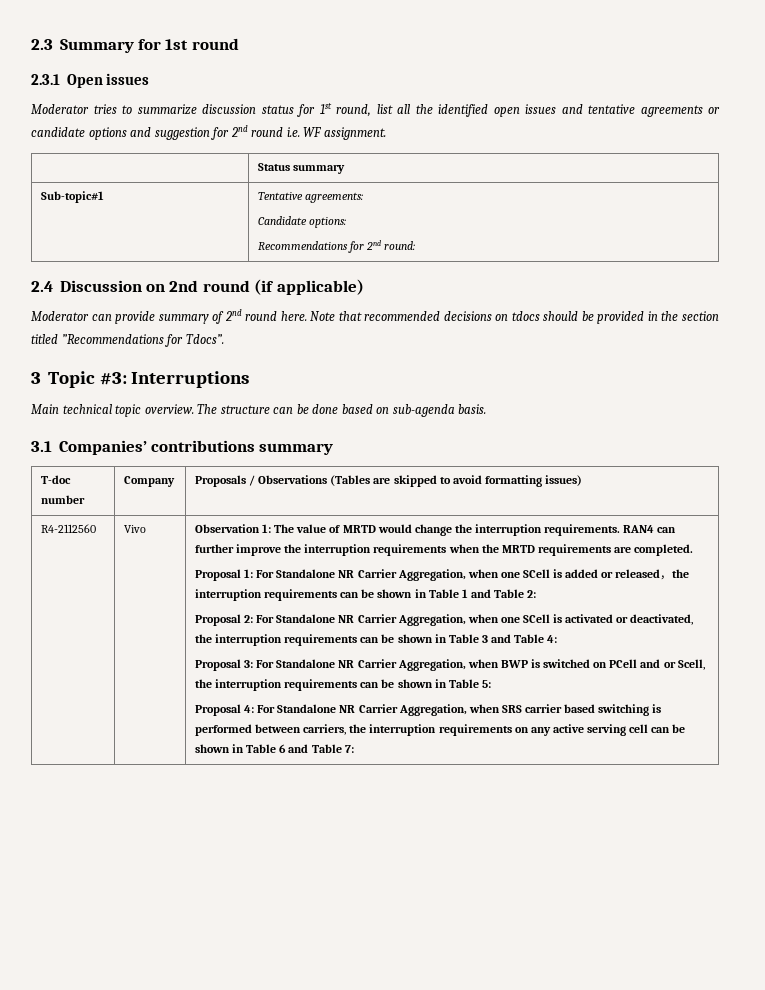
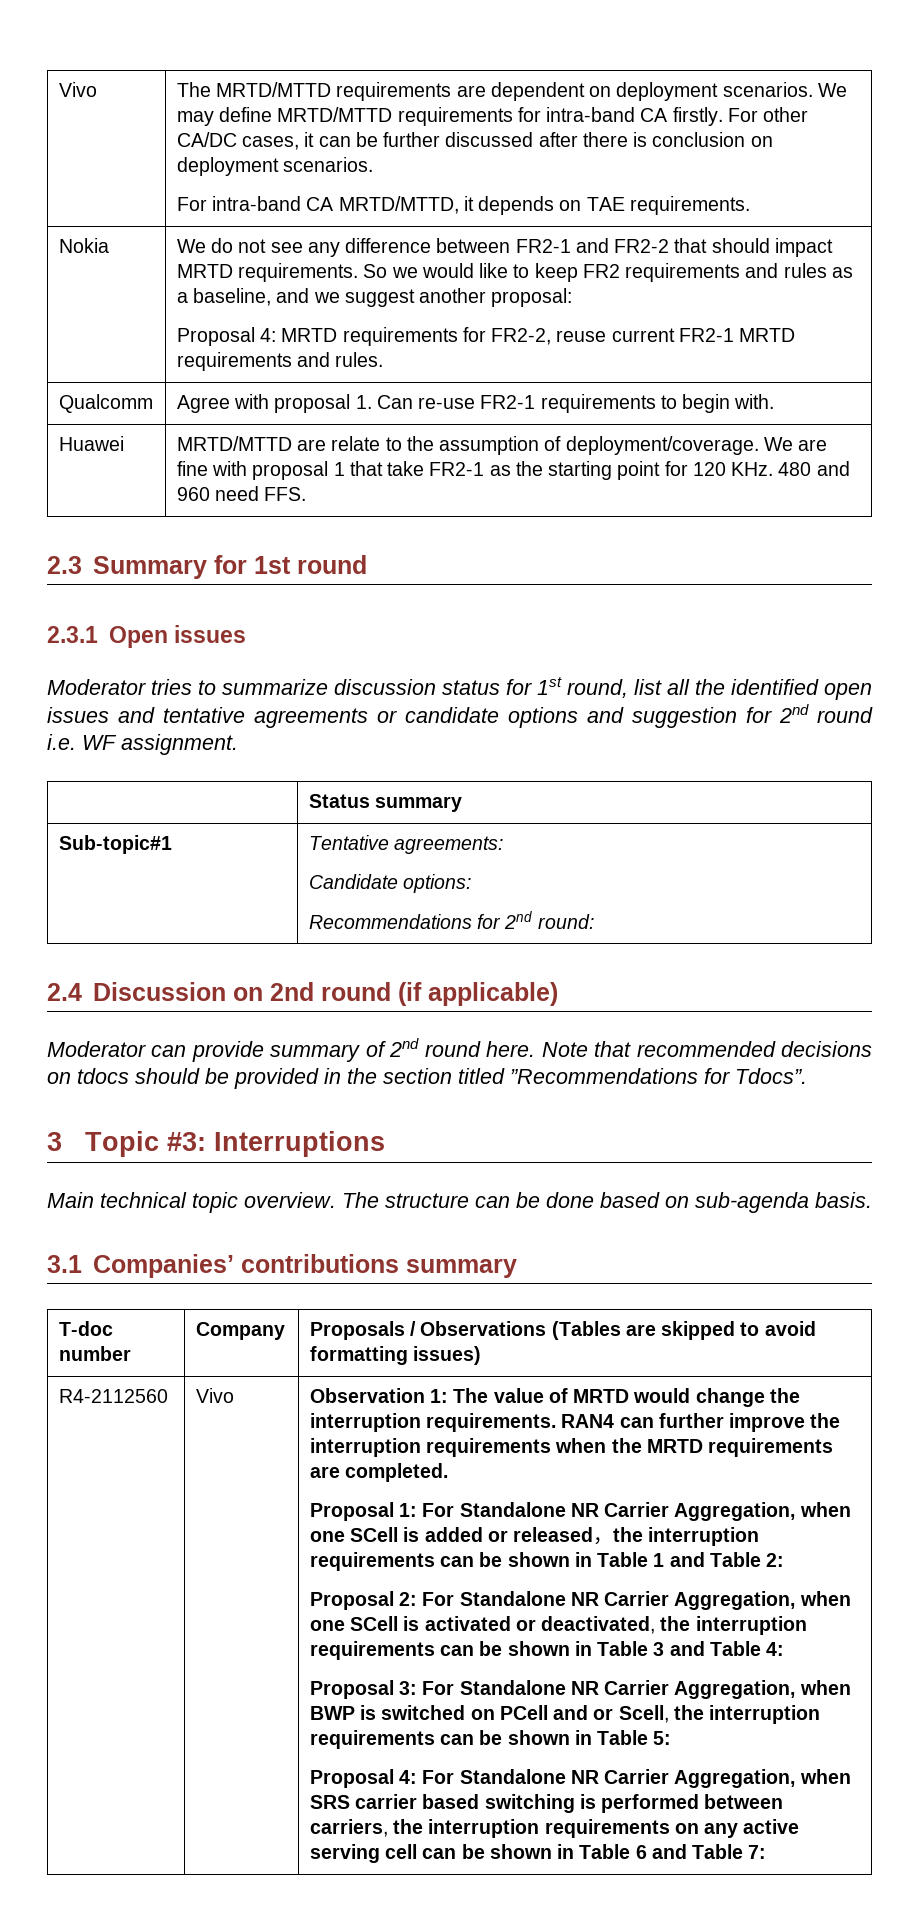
(31, 44) none -> [58,82,97,97] [176,82,847,101] [176,107,809,126] [176,132,773,150] [176,157,374,176] [176,196,750,215] [58,238,109,253] [176,238,833,257] [176,263,853,282] [176,288,573,307] [176,327,796,346] [176,352,384,371] [58,394,153,413] [176,394,775,413] [58,436,124,451] [176,436,828,455] [176,461,850,480] [176,486,307,501] Vivo | The MRTD/MTTD requirements are dependent on deployment scenarios. We may define MRTD/MTTD requirements for intra-band CA firstly. For other CA/DC cases, it can be further discussed after there is conclusion on deployment scenarios. // For intra-band CA MRTD/MTTD, it depends on TAE requirements. // Nokia | We do not see any difference between FR2-1 and FR2-2 that should impact MRTD requirements. So we would like to keep FR2 requirements and rules as a baseline, and we suggest another proposal: // Proposal 4: MRTD requirements for FR2-2, reuse current FR2-1 MRTD requirements and rules. // Qualcomm | Agree with proposal 1. Can re-use FR2-1 requirements to begin with. // Huawei | MRTD/MTTD are relate to the assumption of deployment/coverage. We are fine with proposal 1 that take FR2-1 as the starting point for 120 KHz. 480 and 960 need FFS. //

